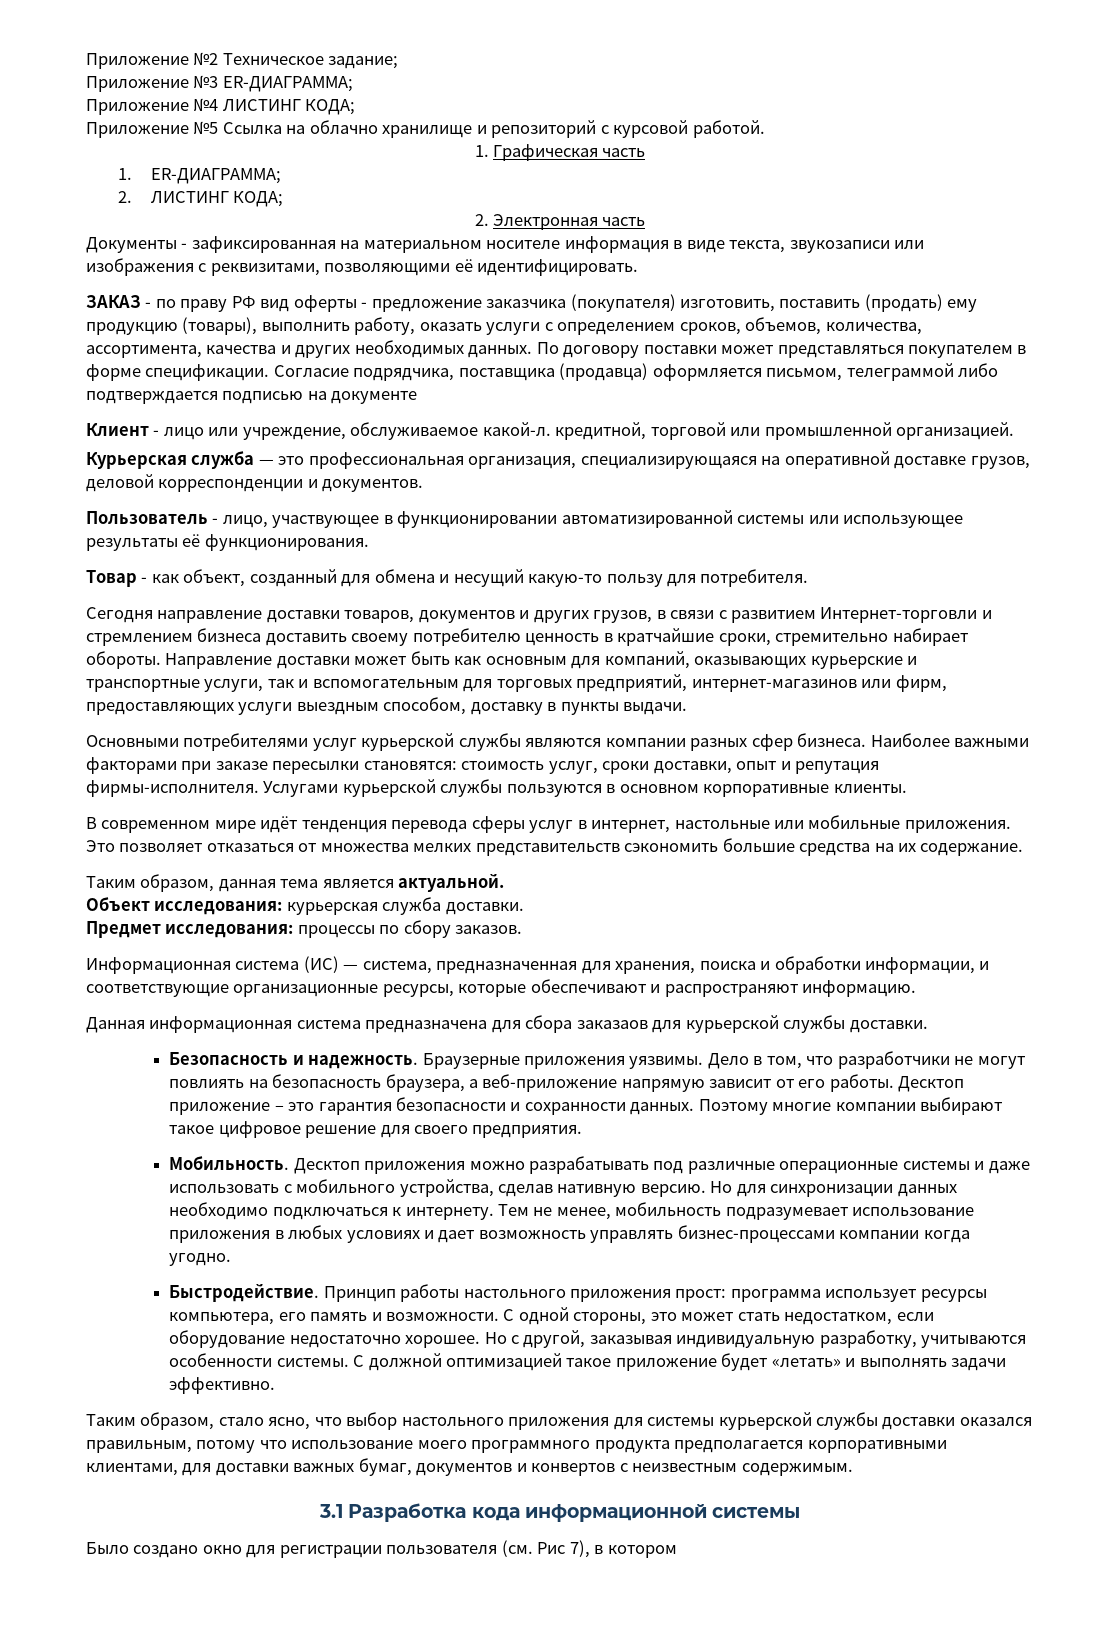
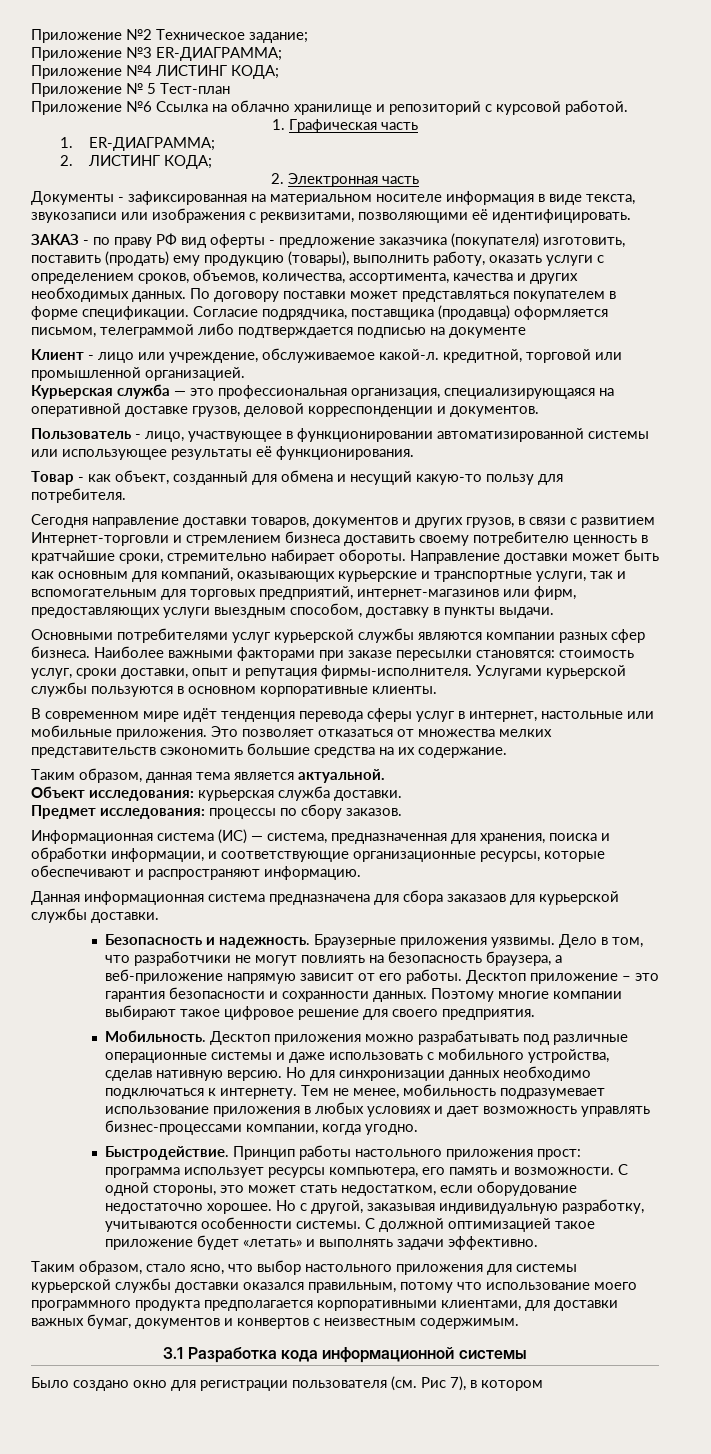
[193,121,219,134] №5 -> [126,83,230,94] [31,101,152,115] № 5 Тест-план // Приложение №6
[839,1230,920,1239] компании -> [245,1124,318,1135] компании,

